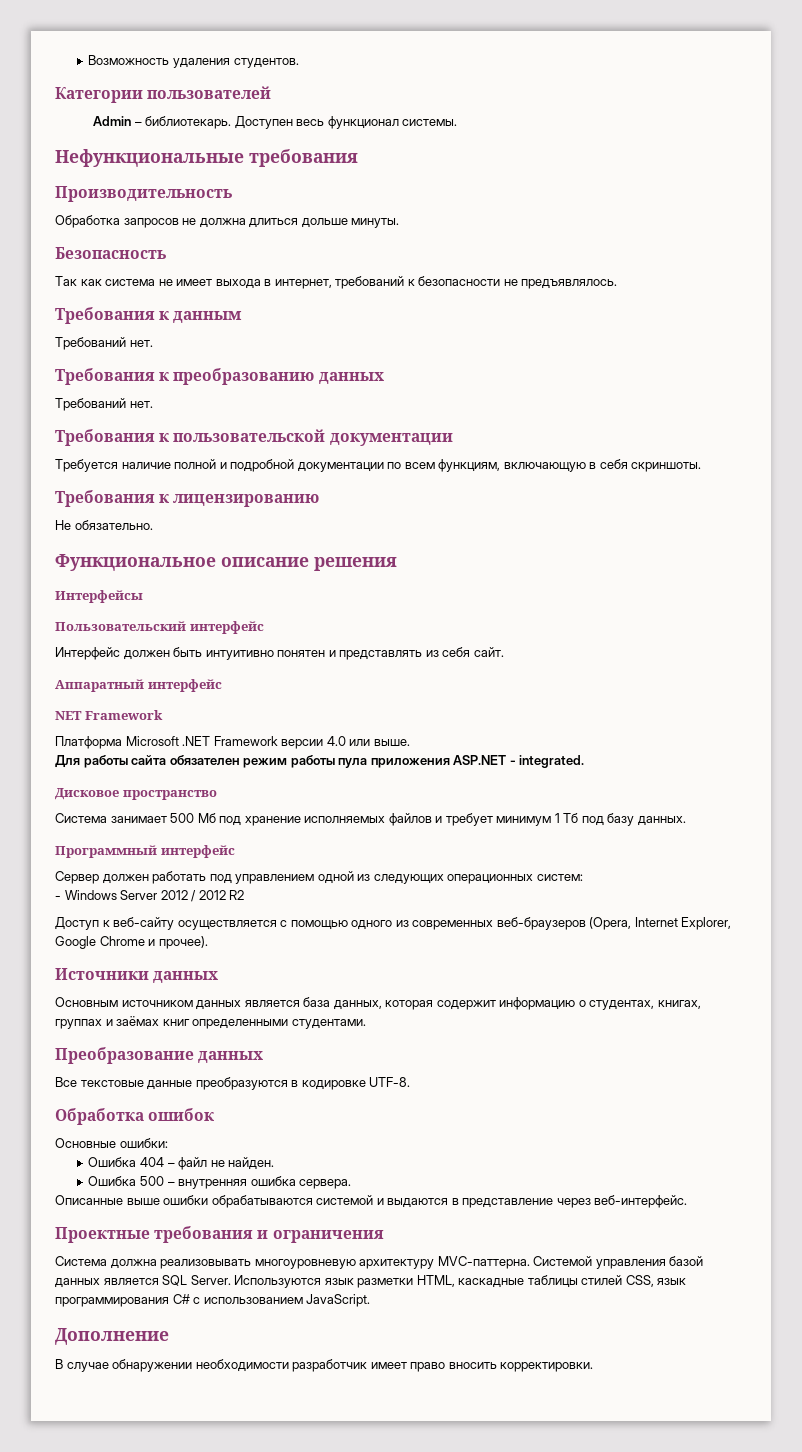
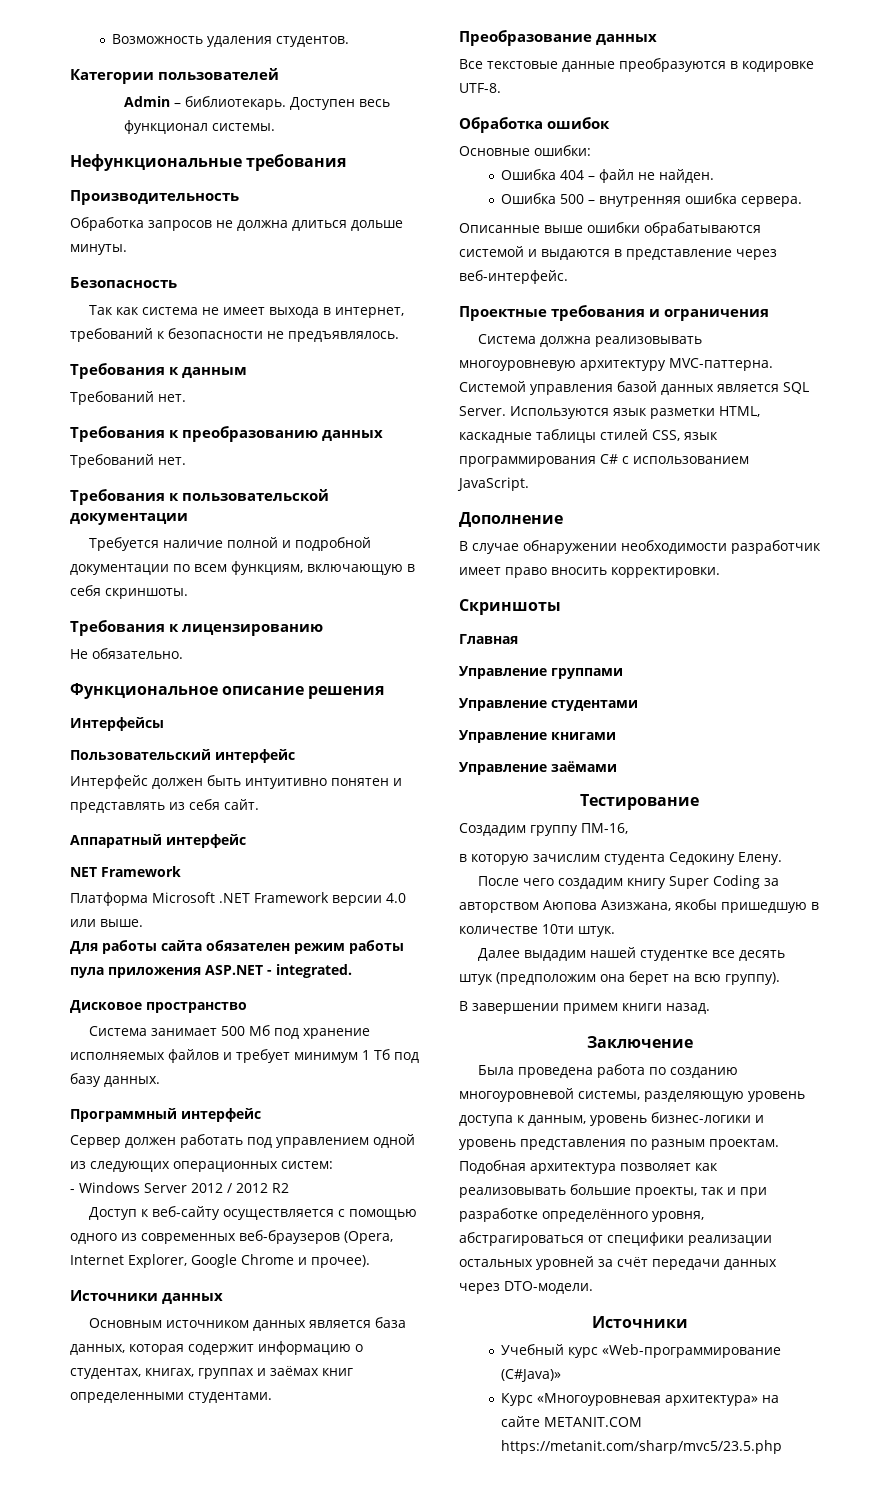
(594, 1367) none -> [459,599,561,615] [459,634,518,644] [459,666,623,679] [459,698,638,711] [459,730,616,743] [459,761,617,775] [580,794,699,810] [459,823,628,836] [459,852,782,865] [477,875,779,889] [459,899,819,913] [459,924,615,937] [477,947,785,961] [459,971,780,985] [459,1001,710,1014] [586,1036,693,1048] [477,1064,738,1078] [459,1088,805,1102] [459,1112,764,1126] [459,1139,779,1150] [459,1160,718,1174] [459,1184,767,1198] [459,1208,704,1222] [459,1232,772,1246] [459,1256,777,1270] [459,1281,593,1294] [591,1316,688,1328] [501,1344,782,1358] [501,1369,562,1382] [501,1393,780,1406] [501,1416,643,1427] [501,1440,783,1454] // Скриншоты // Главная // Управление группами // Управление студентами // Управление книгами // Управление заёмами // Тестирование // Создадим группу ПМ-16, // в которую зачислим студента Седокину Елену. // После чего создадим книгу Super Coding за авторством Аюпова Азизжана, якобы пришедшую в количестве 10ти штук. // Далее выдадим нашей студентке все десять штук (предположим она берет на всю группу). // В завершении примем книги назад. // Заключение // Была проведена работа по созданию многоуровневой системы, разделяющую уровень доступа к данным, уровень бизнес-логики и уровень представления по разным проектам. Подобная архитектура позволяет как реализовывать большие проекты, так и при разработке определённого уровня, абстрагироваться от специфики реализации остальных уровней за счёт передачи данных через DTO-модели. // Источники // Учебный курс «Web-программирование (С#Java)» // Курс «Многоуровневая архитектура» на сайте METANIT.COM https://metanit.com/sharp/mvc5/23.5.php

